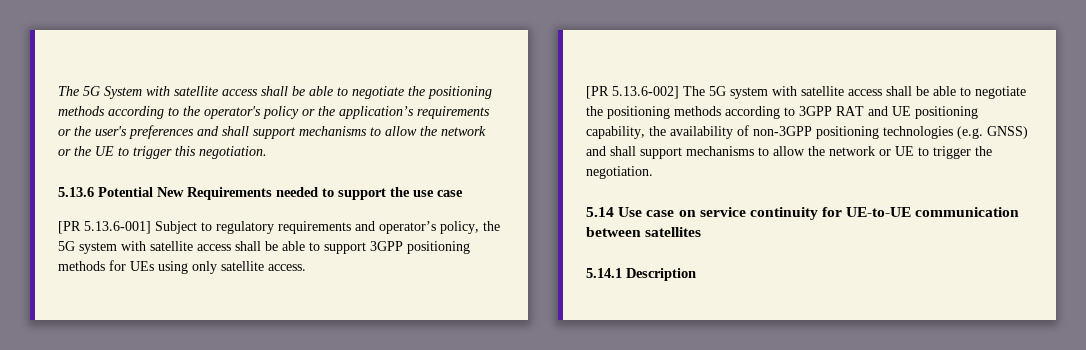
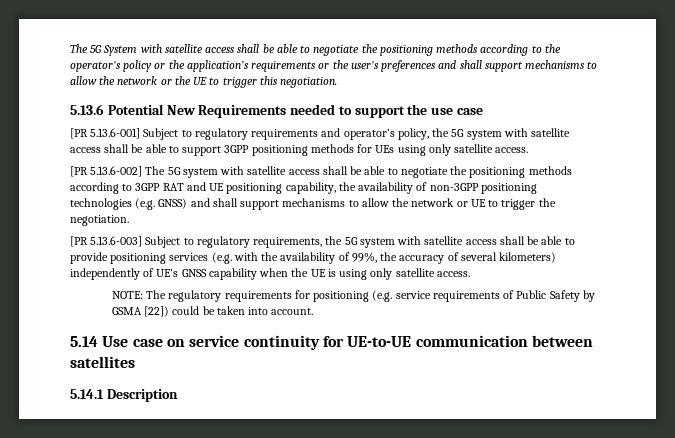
(653, 172) none -> [70,236,575,248] [70,252,557,264] [70,268,470,280] [112,290,595,302] [112,306,314,317] // [PR 5.13.6-003] Subject to regulatory requirements, the 5G system with satellite access shall be able to provide positioning services (e.g. with the availability of 99%, the accuracy of several kilometers) independently of UE’s GNSS capability when the UE is using only satellite access. // NOTE: The regulatory requirements for positioning (e.g. service requirements of Public Safety by GSMA [22]) could be taken into account.

